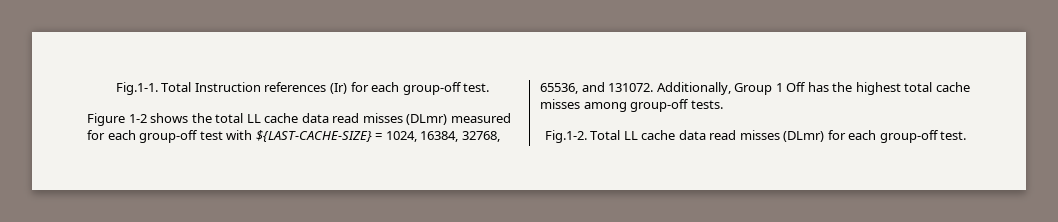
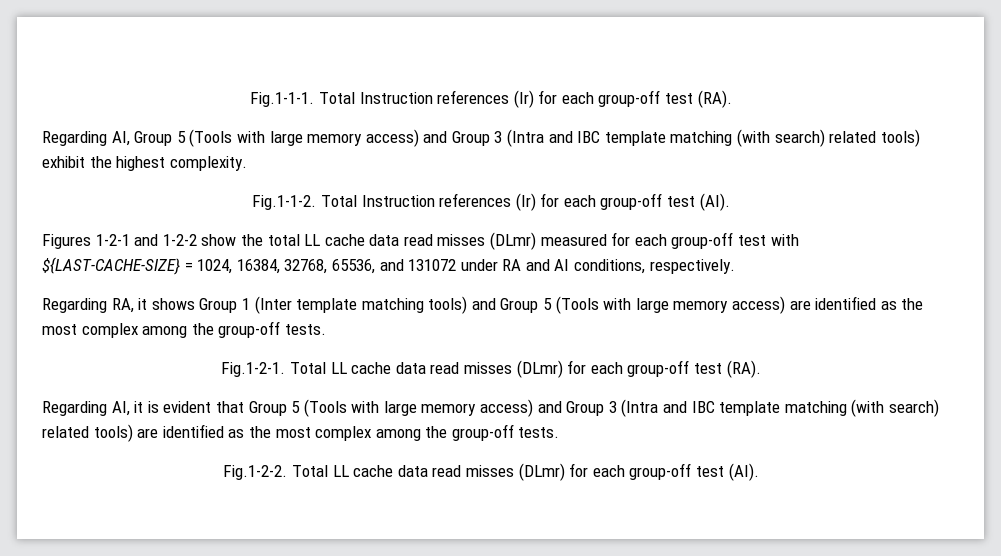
[115,82,490,95] [87,113,189,126] Fig.1-1. Total Instruction references (Ir) for each group-off test. // Figure 1-2 shows -> [250,90,732,108] [42,129,920,147] [42,156,247,171] [252,193,730,211] [42,234,237,249] Fig.1-1-1. Total Instruction references (Ir) for each group-off test (RA). // Regarding AI, Group 5 (Tools with large memory access) and Group 3 (Intra and IBC template matching (with search) related tools) exhibit the highest complexity. // Fig.1-1-2. Total Instruction references (Ir) for each group-off test (AI). // Figures 1-2-1 and 1-2-2 show
[608,82,970,95] [540,99,723,112] [544,130,587,143] 131072. Additionally, Group 1 Off has the highest total cache misses among group-off tests. // Fig.1-2. -> [408,259,735,274] [42,296,924,314] [42,321,326,338] [221,362,286,377] 131072 under RA and AI conditions, respectively. // Regarding RA, it shows Group 1 (Inter template matching tools) and Group 5 (Tools with large memory access) are identified as the most complex among the group-off tests. // Fig.1-2-1.
[940,131,967,140] test. -> [693,360,761,378] [42,399,939,417] [42,424,560,442] [223,463,759,481] test (RA). // Regarding AI, it is evident that Group 5 (Tools with large memory access) and Group 3 (Intra and IBC template matching (with search) related tools) are identified as the most complex among the group-off tests. // Fig.1-2-2. Total LL cache data read misses (DLmr) for each group-off test (AI).

